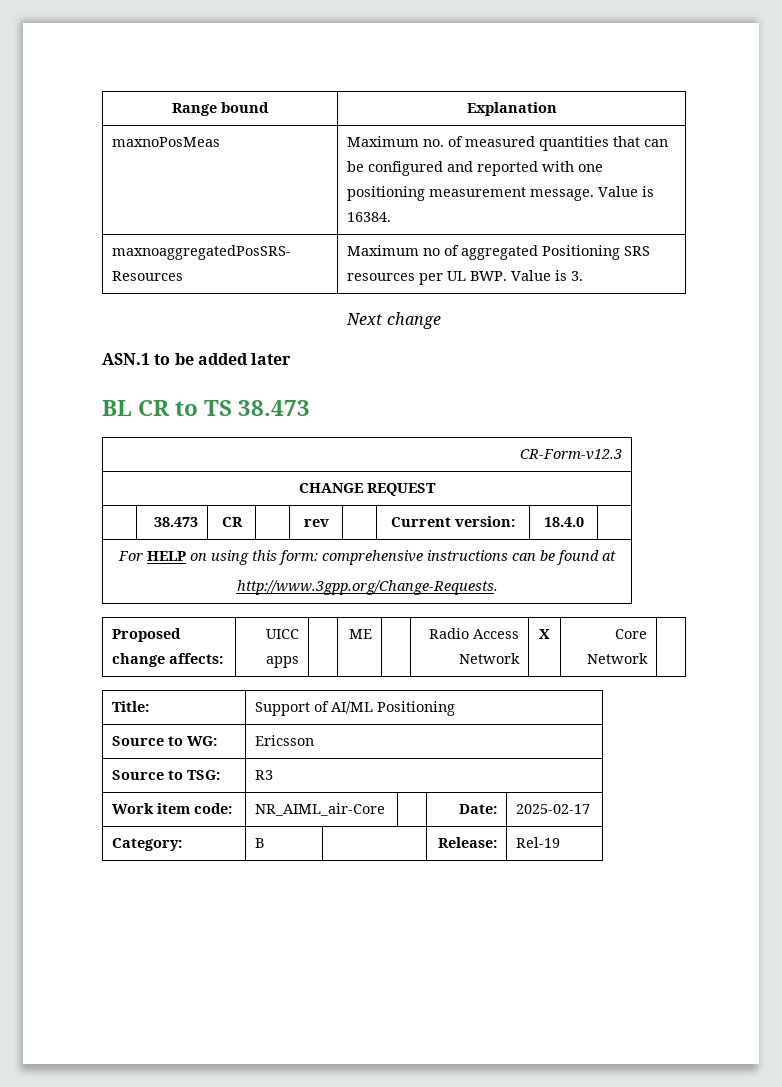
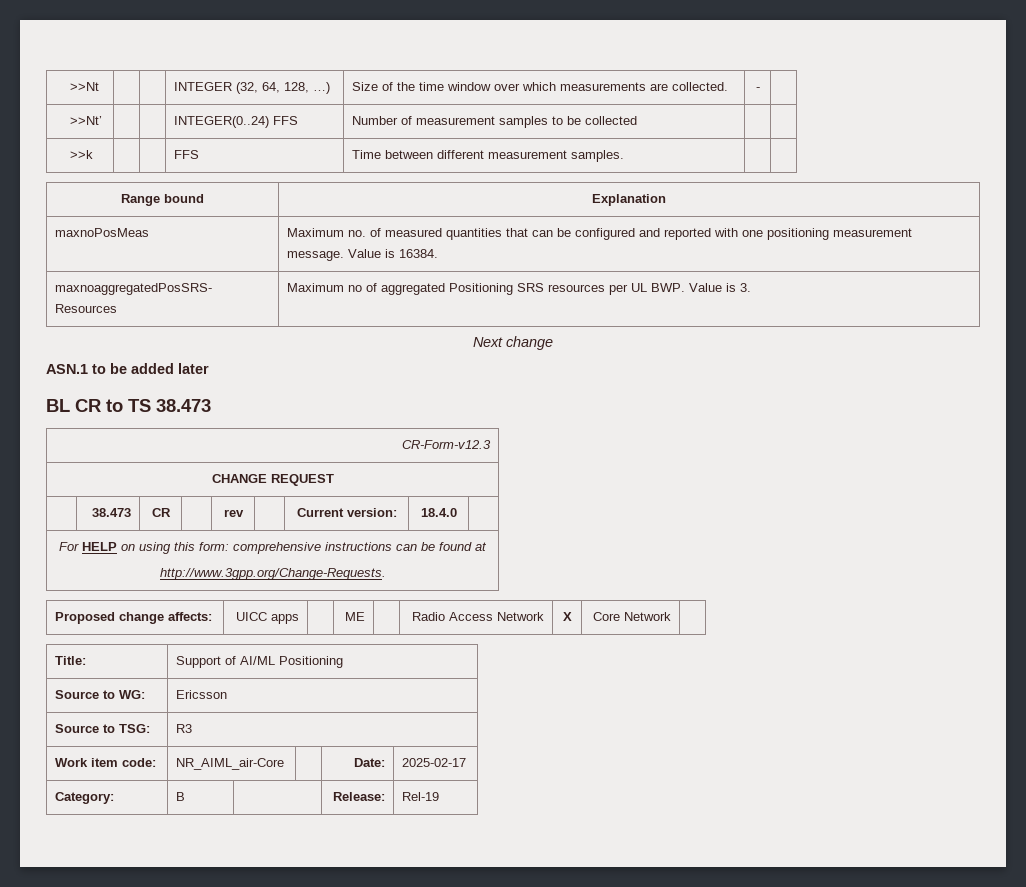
(172, 109) none -> [70,82,100,91] [174,82,331,94] [352,82,729,91] [755,87,760,91] [70,116,103,125] [174,116,299,128] [352,116,638,128] [70,150,94,159] [174,150,200,159] [352,150,625,162] >>Nt | | | INTEGER (32, 64, 128, …) | Size of the time window over which measurements are collected. | - | // >>Nt’ | | | INTEGER(0..24) FFS | Number of measurement samples to be collected | | // >>k | | | FFS | Time between different measurement samples. | | //

